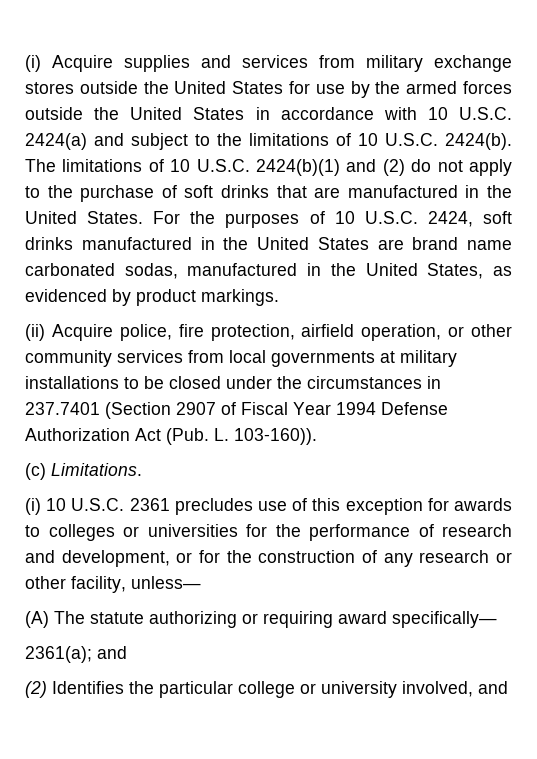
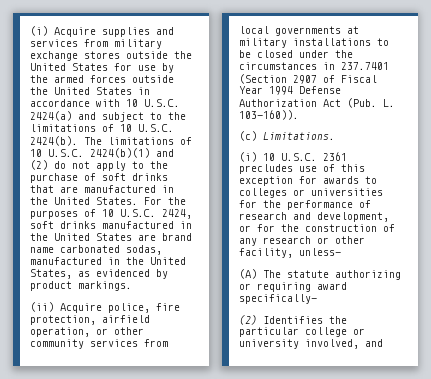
[25,646,127,663] // 2361(a); and -> (317, 299) none

